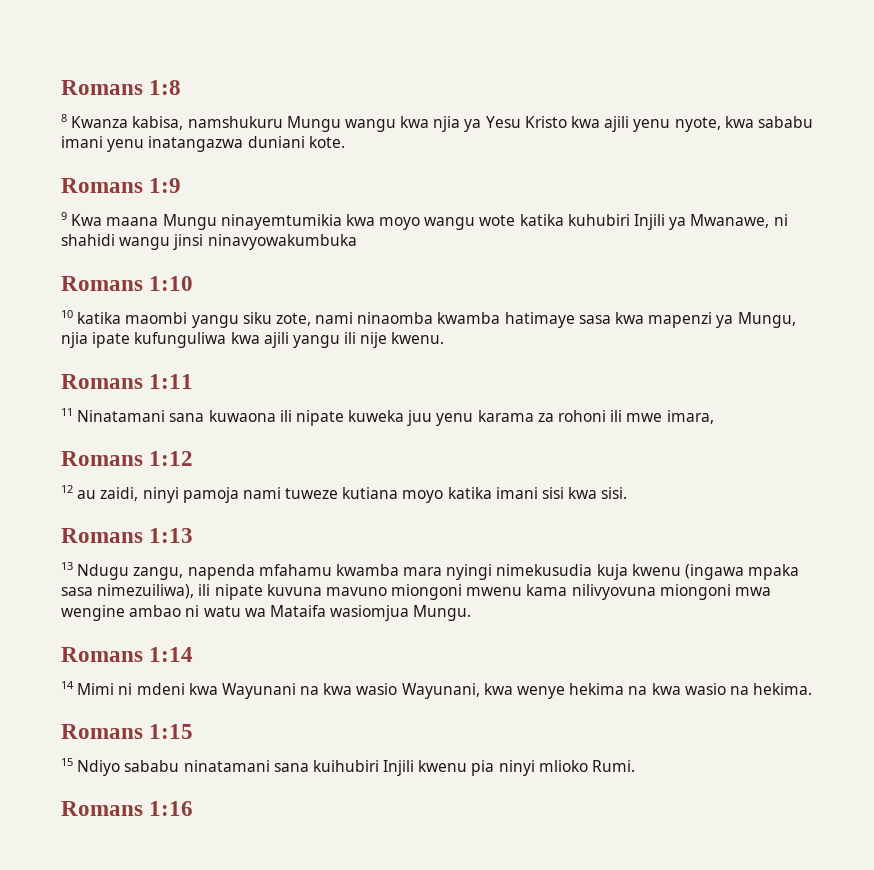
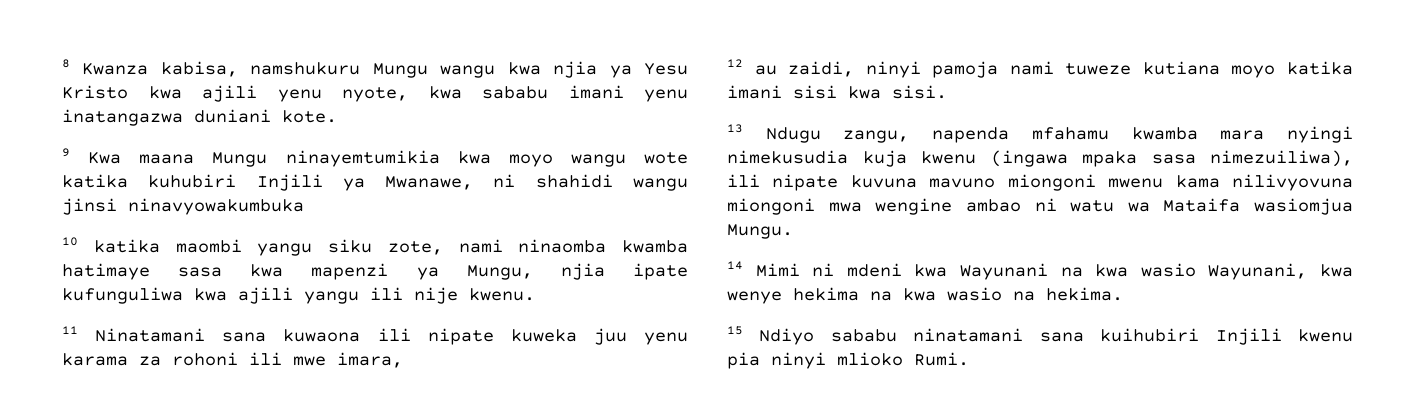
[61,80,182,95] Romans 1:8 // -> (62, 63) none
[61,178,182,193] // Romans 1:9 -> (337, 116) none
[61,276,194,291] // Romans 1:10 -> (304, 206) none
[61,374,194,389] // Romans 1:11 -> (535, 294) none
[61,451,194,466] // Romans 1:12 -> (403, 360) none
[61,528,194,543] // Romans 1:13 -> (947, 92) none
[61,647,194,662] // Romans 1:14 -> (793, 231) none
[61,724,194,739] // Romans 1:15 -> (1123, 294) none
[61,801,194,816] // Romans 1:16 -> (969, 359) none

